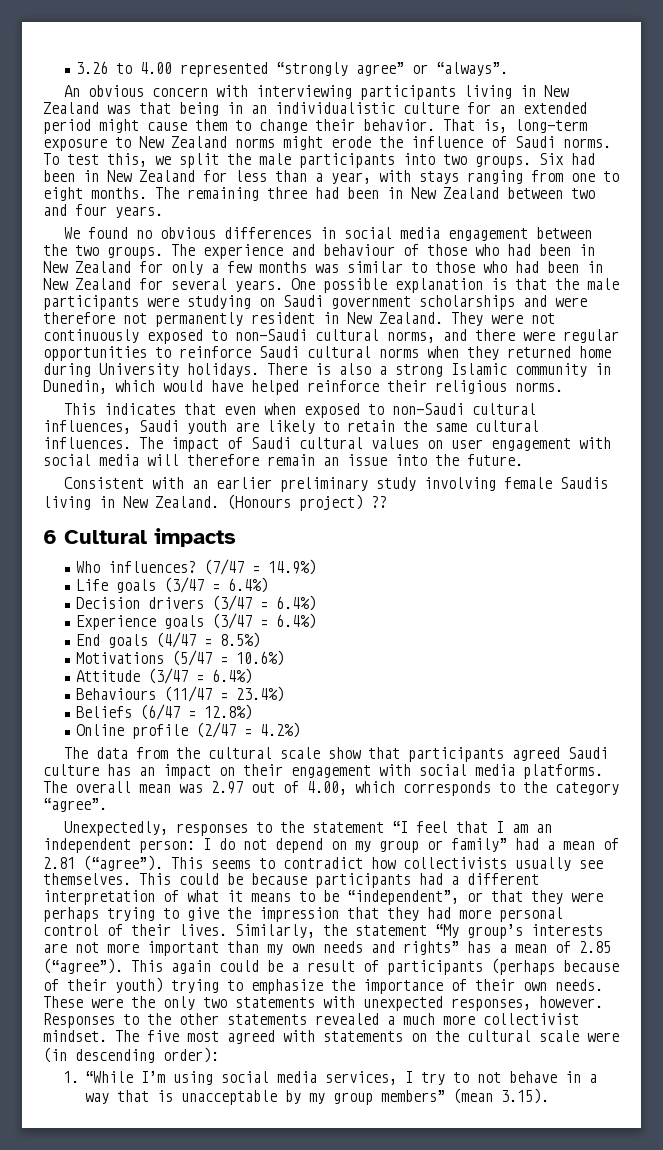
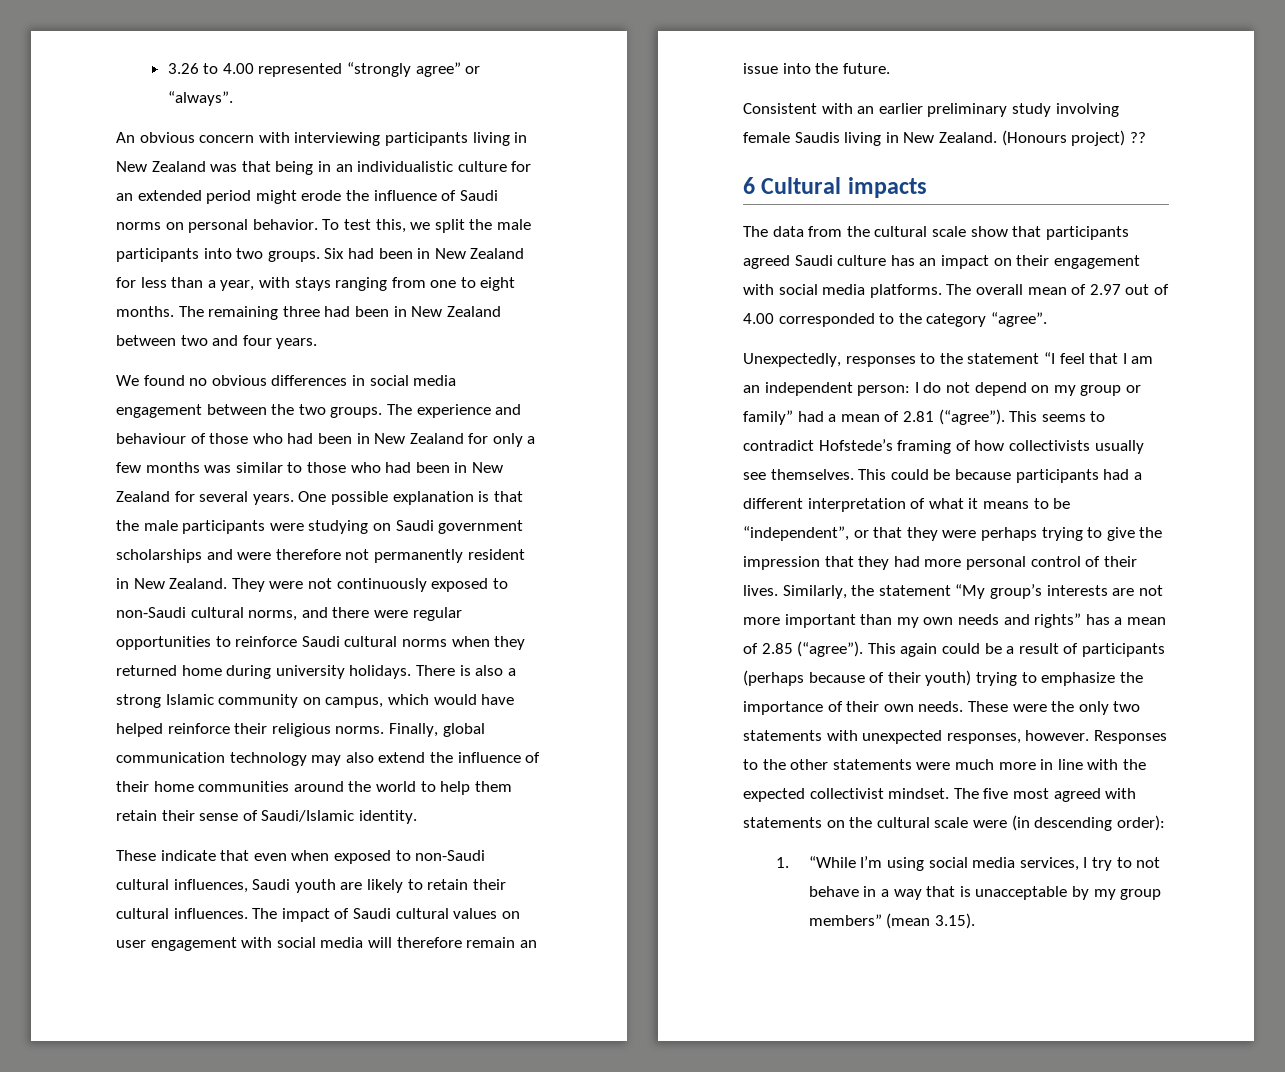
[147,119,587,133] [43,136,323,151] cause them to change their behavior. That is, long-term exposure to New Zealand norms might -> (297, 197) none
[563,138,611,148] norms. -> [116,219,318,233] norms on personal behavior.
[99,363,179,377] University -> [275,665,345,679] university
[595,363,611,375] [43,380,107,394] in Dunedin, -> [302,697,384,708] on campus,
[64,403,177,415] // This indicates -> [388,723,485,737] [116,752,541,766] [116,781,512,795] [116,810,417,824] [116,850,216,861] Finally, global communication technology may also extend the influence of their home communities around the world to help them retain their sense of Saudi/Islamic identity. // These indicate
[403,420,467,432] the same -> [472,879,506,890] their
[76,559,317,575] [76,577,269,593] [76,595,317,611] [76,613,317,630] [76,632,261,648] [76,650,285,666] [76,668,253,684] [76,686,285,702] [76,704,253,720] [76,722,301,739] // Who influences? (7/47 = 14.9%) // Life goals (3/47 = 6.4%) // Decision drivers (3/47 = 6.4%) // Experience goals (3/47 = 6.4%) // End goals (4/47 = 8.5%) // Motivations (5/47 = 10.6%) // Attitude (3/47 = 6.4%) // Behaviours (11/47 = 23.4%) // Beliefs (6/47 = 12.8%) // Online profile (2/47 = 4.2%) -> (927, 187) none
[179,784,203,793] was -> [1071,284,1087,295] of
[307,781,491,796] 4.00, which corresponds -> [743,313,875,327] 4.00 corresponded
(363, 863) none -> [818,439,971,454] Hofstede’s framing of
[315,1013,475,1025] revealed a much more -> [916,759,1146,770] [743,788,805,802] were much more in line with the expected

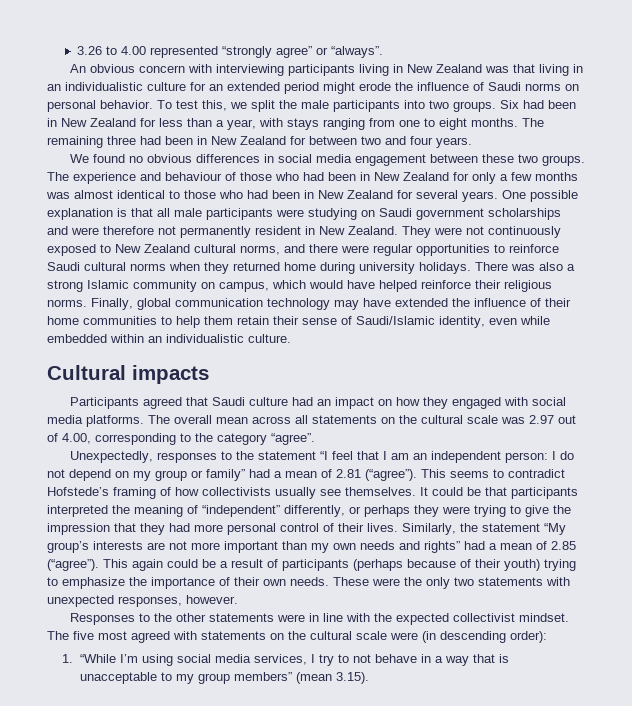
[275,161,314,175] being -> [538,64,569,76] living
(501, 311) none -> [290,136,306,145] for
[271,404,295,415] the -> [481,154,514,163] these
[235,462,283,473] similar -> [74,190,165,199] almost identical
[116,520,139,531] the -> [157,208,170,217] all
[116,607,186,618] non-Saudi -> [115,244,190,253] New Zealand
[459,665,471,676] is -> [511,264,535,271] was
[345,752,426,763] also extend -> [363,298,448,307] have extended
[293,781,416,792] around the world -> (157, 320) none
[358,810,417,824] [116,850,486,864] [116,879,506,893] [116,908,520,922] [116,937,537,951] [743,63,890,74] [743,103,1119,117] [743,130,1146,146] [743,177,927,198] [743,226,1129,240] [743,255,790,269] identity. // These indicate that even when exposed to non-Saudi cultural influences, Saudi youth are likely to retain their cultural influences. The impact of Saudi cultural values on user engagement with social media will therefore remain an issue into the future. // Consistent with an earlier preliminary study involving female Saudis living in New Zealand. (Honours project) ?? // 6 Cultural impacts // The data from the cultural scale show that participants agreed -> [439,316,550,328] [47,334,291,343] [47,365,209,384] [69,397,208,409] identity, even while embedded within an individualistic culture. // Cultural impacts // Participants agreed that
[890,255,915,266] has -> [291,397,313,406] had
[1016,255,1140,269] their engagement -> [395,397,501,409] how they engaged
[1071,284,1087,295] of -> [252,415,525,424] across all statements on the cultural scale was
[743,313,875,327] 4.00 corresponded -> [62,433,176,445] 4.00, corresponding
[858,469,1142,483] [743,498,1071,512] [743,526,903,541] This could be because participants had a different interpretation of what it means to be “independent”, or that -> [420,487,578,499] [47,505,410,517] It could be that participants interpreted the meaning of “independent” differently, or perhaps
[980,527,1037,541] perhaps -> (470, 510) none
[1085,614,1110,625] has -> [464,541,485,550] had
(1090, 735) none -> (238, 599) //
[954,759,1036,770] much more -> (305, 618) none
[1072,886,1090,900] by -> [160,672,172,681] to

